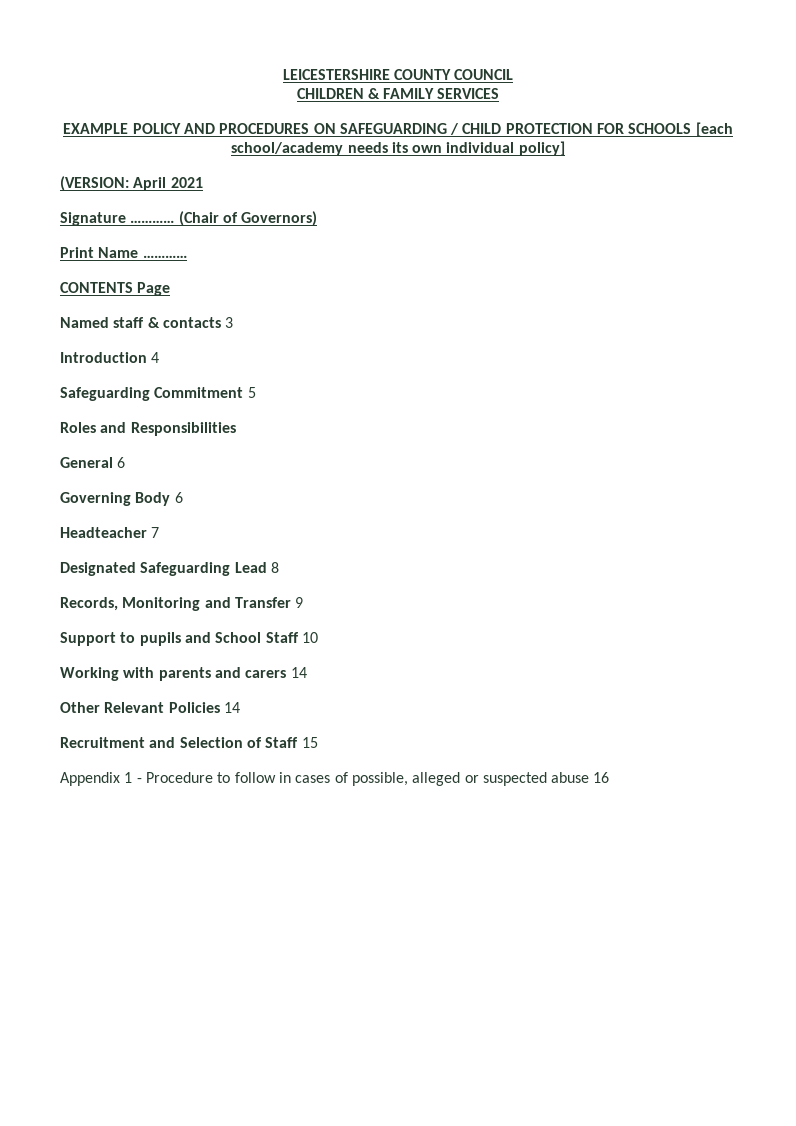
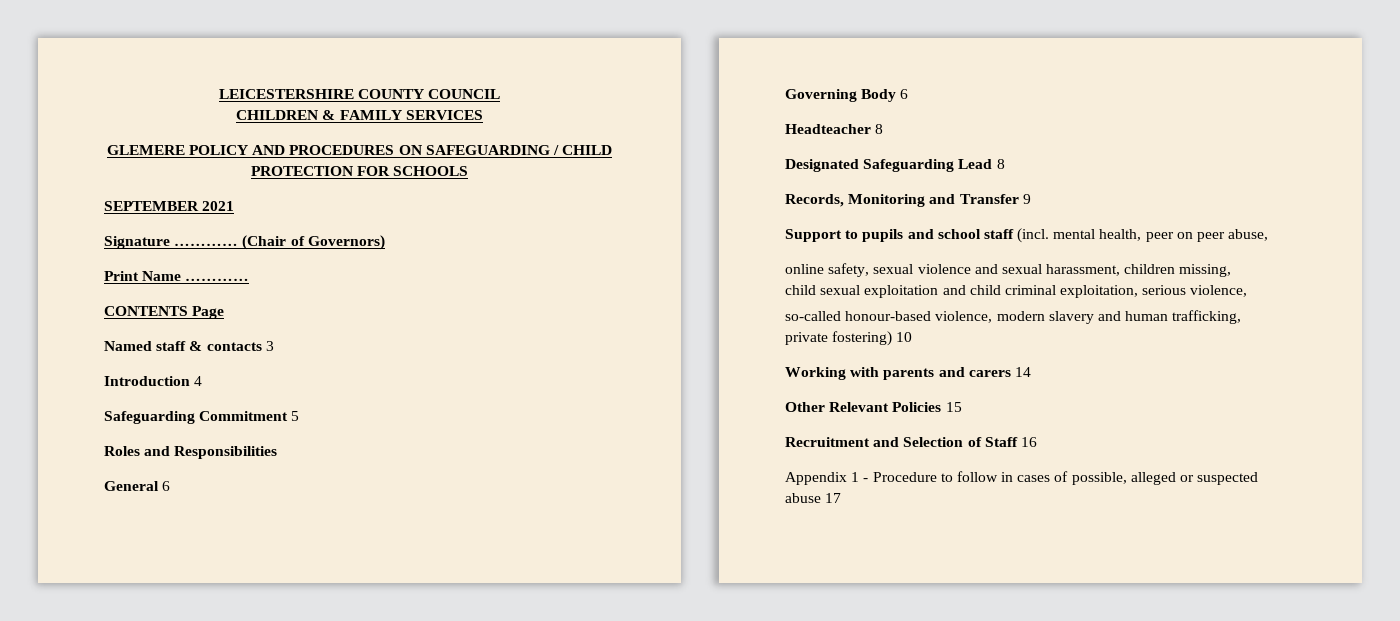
[63,123,129,134] EXAMPLE -> [106,145,185,155] GLEMERE
[695,122,733,137] [231,141,565,156] [60,176,167,191] [each school/academy needs its own individual policy] // (VERSION: April -> [104,201,199,211] // SEPTEMBER
[151,527,160,538] 7 -> [875,124,884,134] 8
[215,632,299,643] School Staff -> [937,228,1269,243] [785,263,1232,277] [785,285,1248,298] [785,310,1242,324] [785,331,893,346] school staff (incl. mental health, peer on peer abuse, // online safety, sexual violence and sexual harassment, children missing, // child sexual exploitation and child criminal exploitation, serious violence, // so-called honour-based violence, modern slavery and human trafficking, // private fostering)
[223,702,240,713] 14 -> [945,402,962,412] 15
[301,737,318,748] 15 -> [1020,437,1037,447] 16
[593,772,610,783] 16 -> [825,493,842,503] 17

